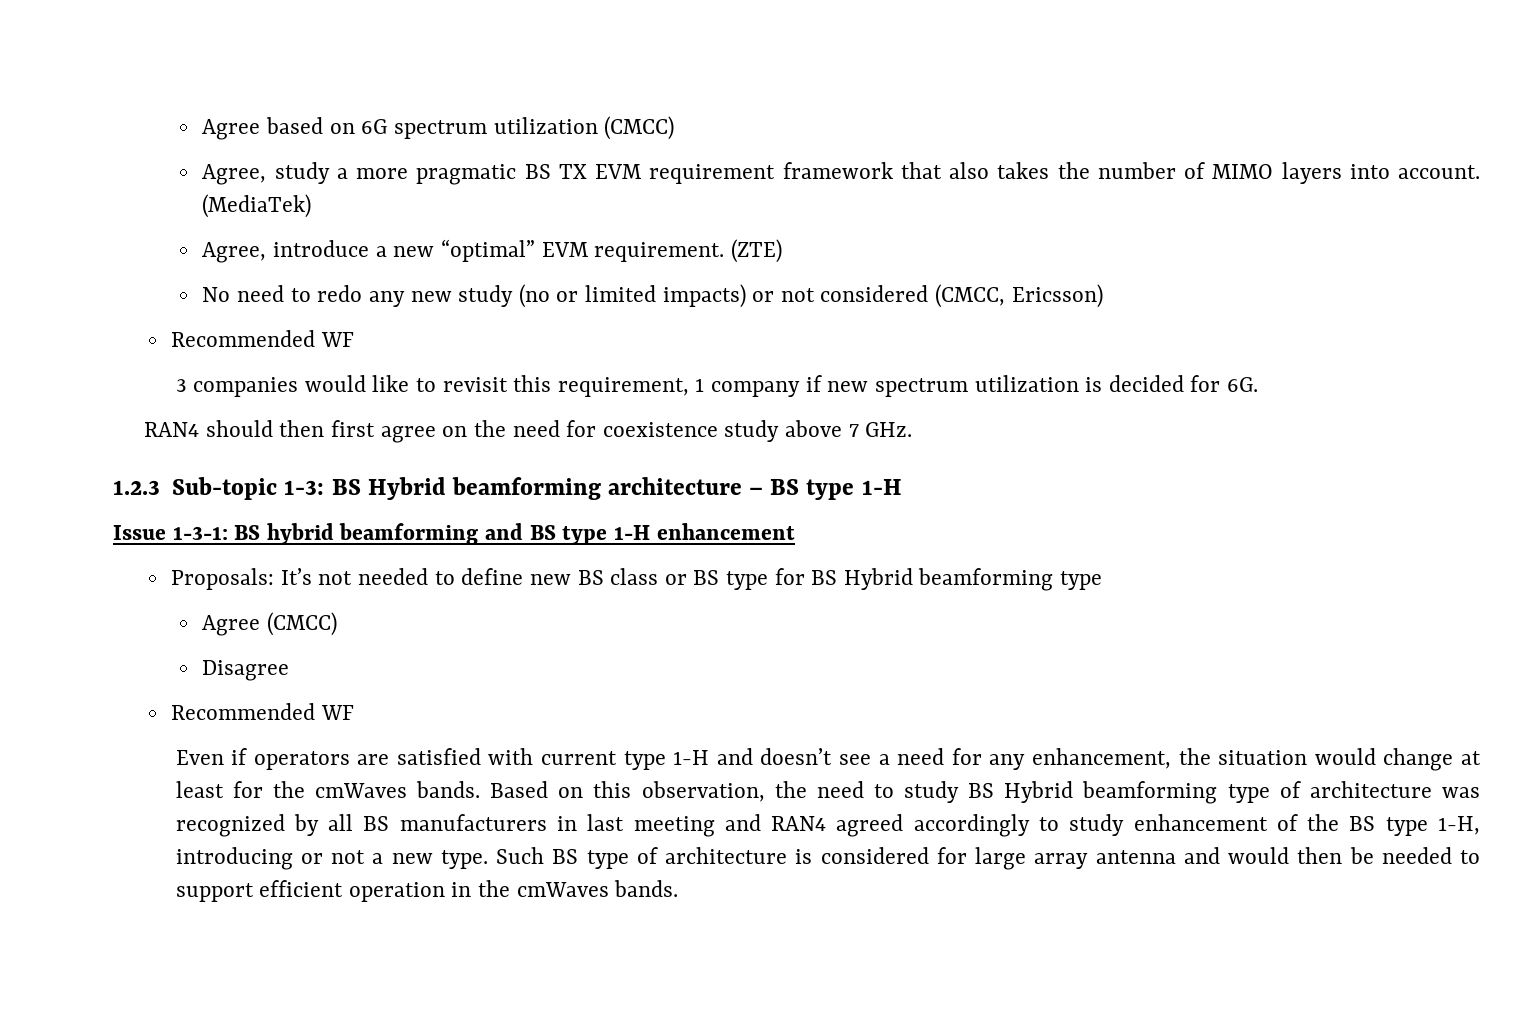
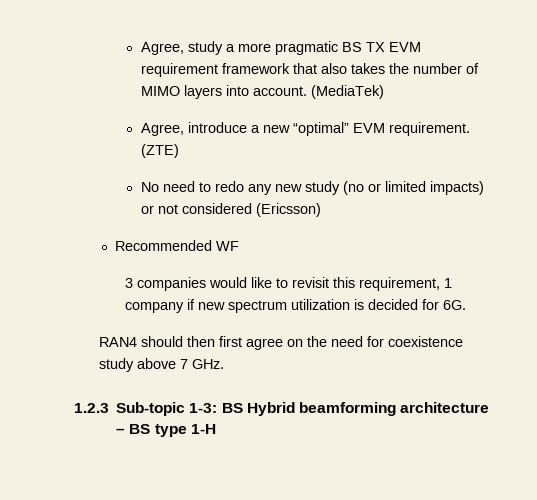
[202,116,675,140] Agree based on 6G spectrum utilization (CMCC) // -> (140, 48) none
[935,284,1103,308] (CMCC, Ericsson) -> [255,203,321,217] (Ericsson)
[113,523,795,545] [171,568,1103,591] [202,612,338,636] [202,660,290,681] [171,703,354,720] [175,748,1481,771] [175,781,1480,804] [175,814,1481,837] [175,847,1480,870] [175,880,679,902] // Issue 1-3-1: BS hybrid beamforming and BS type 1-H enhancement // Proposals: It’s not needed to define new BS class or BS type for BS Hybrid beamforming type // Agree (CMCC) // Disagree // Recommended WF // Even if operators are satisfied with current type 1-H and doesn’t see a need for any enhancement, the situation would change at least for the cmWaves bands. Based on this observation, the need to study BS Hybrid beamforming type of architecture was recognized by all BS manufacturers in last meeting and RAN4 agreed accordingly to study enhancement of the BS type 1-H, introducing or not a new type. Such BS type of architecture is considered for large array antenna and would then be needed to support efficient operation in the cmWaves bands. -> (216, 429) none

